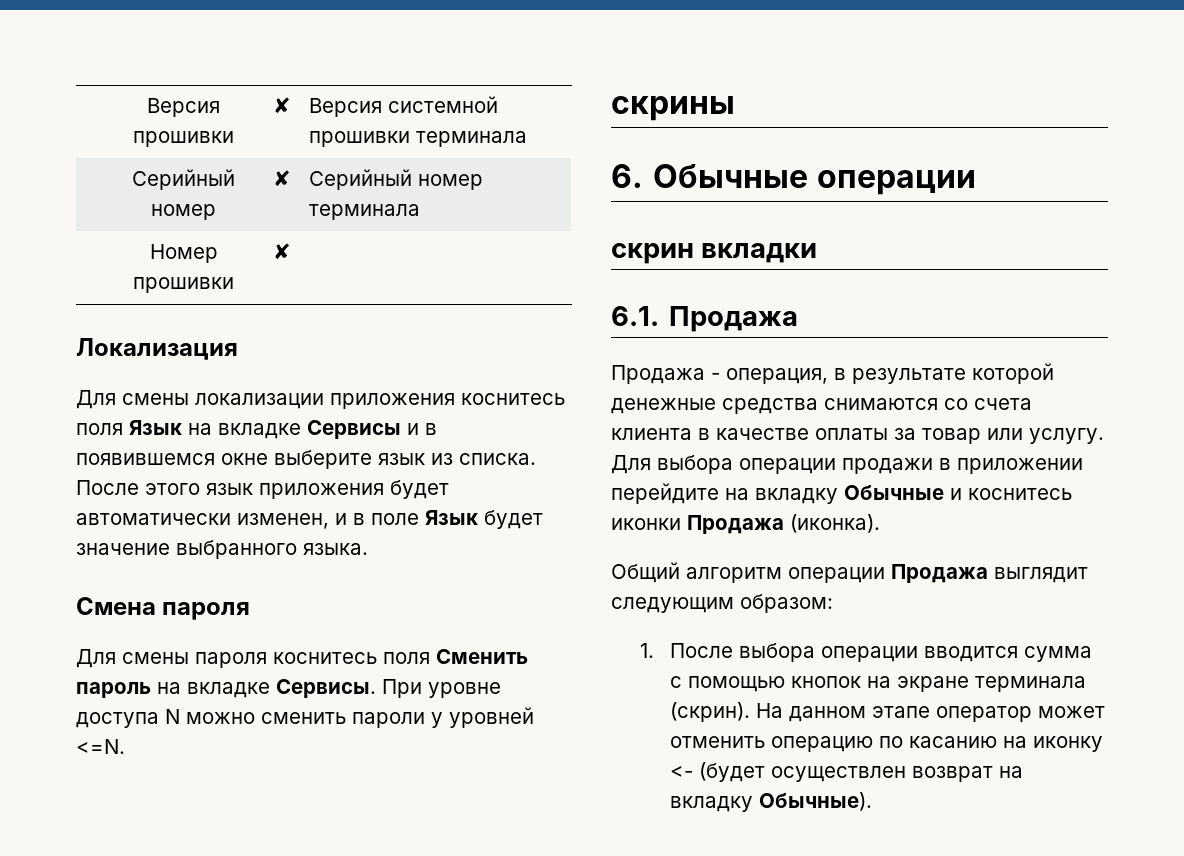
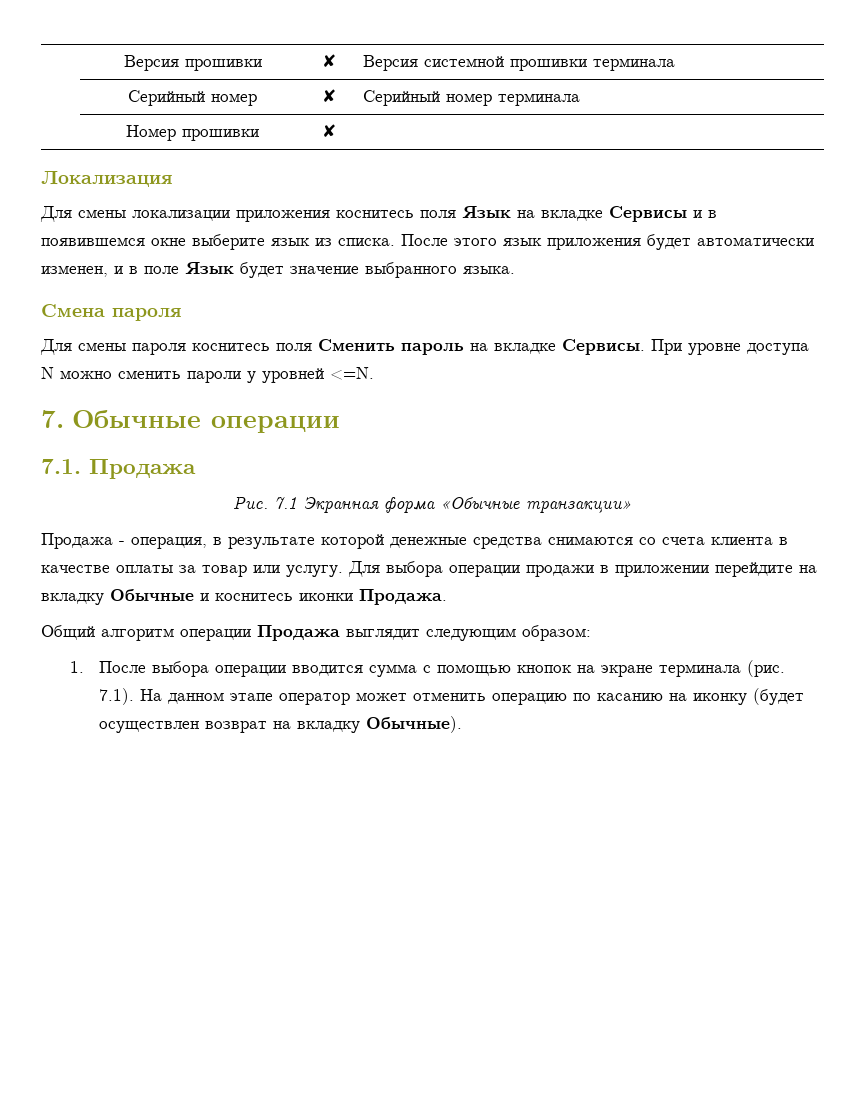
[611,96,735,121] [611,164,643,188] скрины // 6. -> [41,410,64,428] 7.
[611,243,818,264] [611,306,799,332] скрин вкладки // 6.1. Продажа -> [41,459,197,479] [233,497,632,514] 7.1. Продажа // Рис. 7.1 Экранная форма «Обычные транзакции»
[687,514,880,534] Продажа (иконка). -> [359,589,447,605] Продажа.
[669,702,750,722] (скрин). -> [747,660,786,677] [99,688,135,705] (рис. 7.1).
[669,766,693,778] <- -> (748, 699) none

